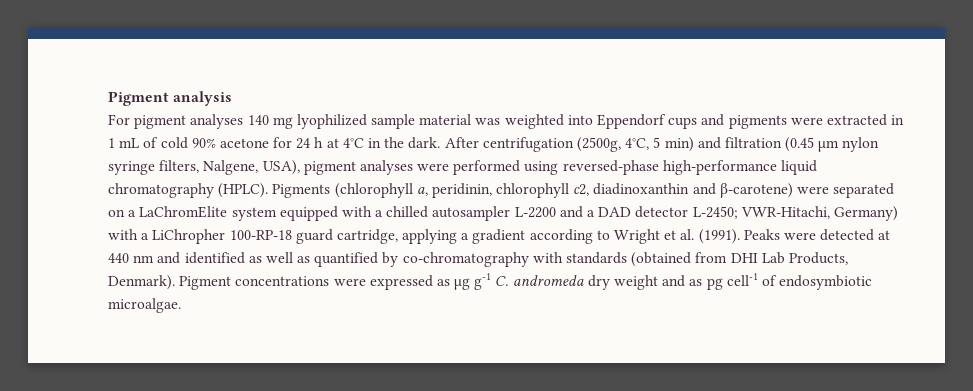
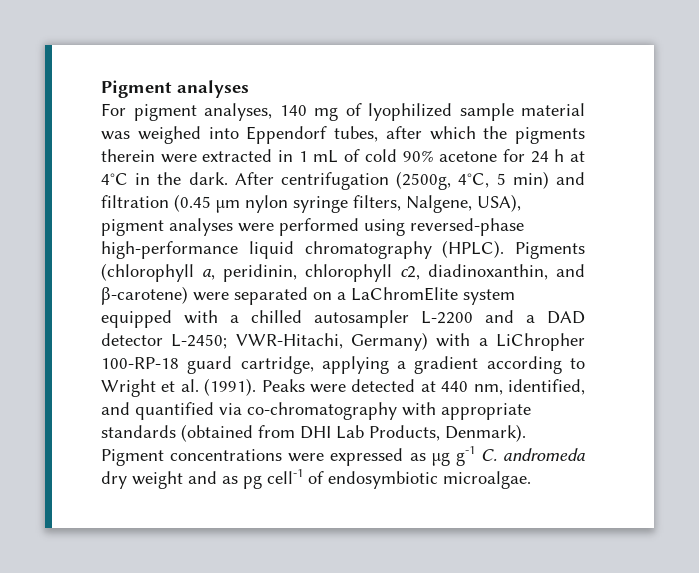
[108,91,233,106] Pigment analysis -> [101,80,249,98] Pigment analyses
[190,114,244,129] analyses -> [204,103,272,121] analyses,
(293, 123) none -> [345,103,362,116] of
[504,114,564,129] weighted -> [137,126,201,144] weighed
[668,114,787,129] cups and pigments -> [334,126,585,144] [101,149,155,162] tubes, after which the pigments therein
[593,183,690,195] diadinoxanthin -> [428,264,548,280] diadinoxanthin,
[133,252,399,267] nm and identified as well as quantified by -> [473,379,585,395] [101,402,242,420] nm, identified, and quantified via
(563, 257) none -> [441,403,531,420] appropriate

